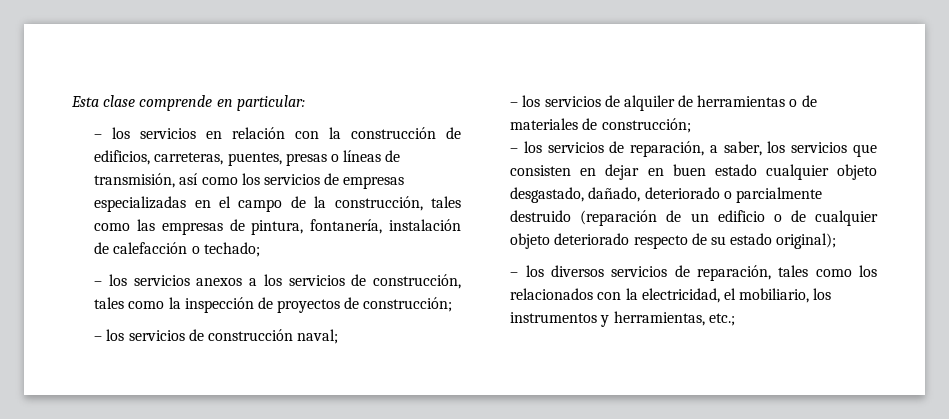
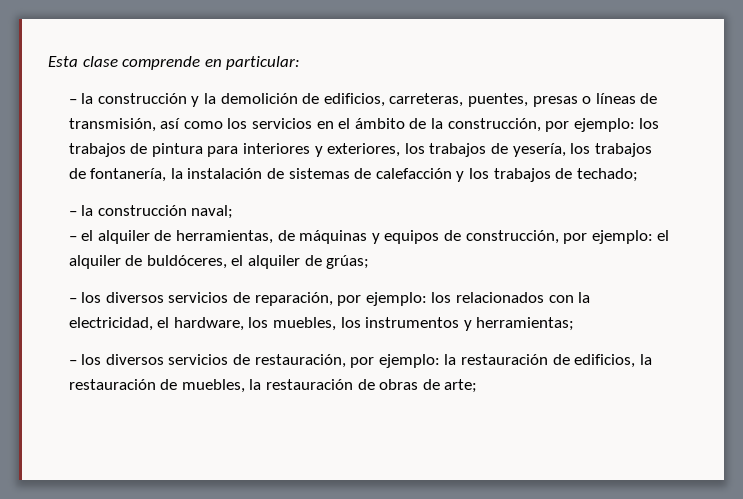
[112,127,437,139] los servicios en relación con la construcción -> [81,93,298,107] la construcción y la demolición
[324,173,405,189] [94,196,187,212] de empresas especializadas -> (312, 123) none
[238,199,283,212] campo -> [354,118,405,129] ámbito
[430,196,461,208] [94,219,461,235] [94,242,260,257] [94,274,461,289] [94,297,453,313] [94,329,339,344] [510,95,817,111] [510,118,691,133] [510,141,877,157] [510,164,877,180] [510,187,822,203] [510,210,878,226] [510,233,837,249] tales como las empresas de pintura, fontanería, instalación de calefacción o techado; // – los servicios anexos a los servicios de construcción, tales como la inspección de proyectos de construcción; // – los servicios de construcción naval; // – los servicios de alquiler de herramientas o de materiales de construcción; // – los servicios de reparación, a saber, los servicios que consisten en dejar en buen estado cualquier objeto desgastado, dañado, deteriorado o parcialmente destruido (reparación de un edificio o de cualquier objeto deteriorado respecto de su estado original); -> [545,118,660,132] [68,143,652,157] [68,168,638,182] [68,205,234,219] [68,230,670,244] [68,255,370,269] por ejemplo: los trabajos de pintura para interiores y exteriores, los trabajos de yesería, los trabajos de fontanería, la instalación de sistemas de calefacción y los trabajos de techado; // – la construcción naval; // – el alquiler de herramientas, de máquinas y equipos de construcción, por ejemplo: el alquiler de buldóceres, el alquiler de grúas;
[778,265,852,277] tales como -> [337,292,427,306] por ejemplo:
[739,288,832,303] [510,311,735,327] mobiliario, los instrumentos y herramientas, etc.; -> [173,317,575,331] [68,354,652,368] [68,379,478,393] hardware, los muebles, los instrumentos y herramientas; // – los diversos servicios de restauración, por ejemplo: la restauración de edificios, la restauración de muebles, la restauración de obras de arte;

